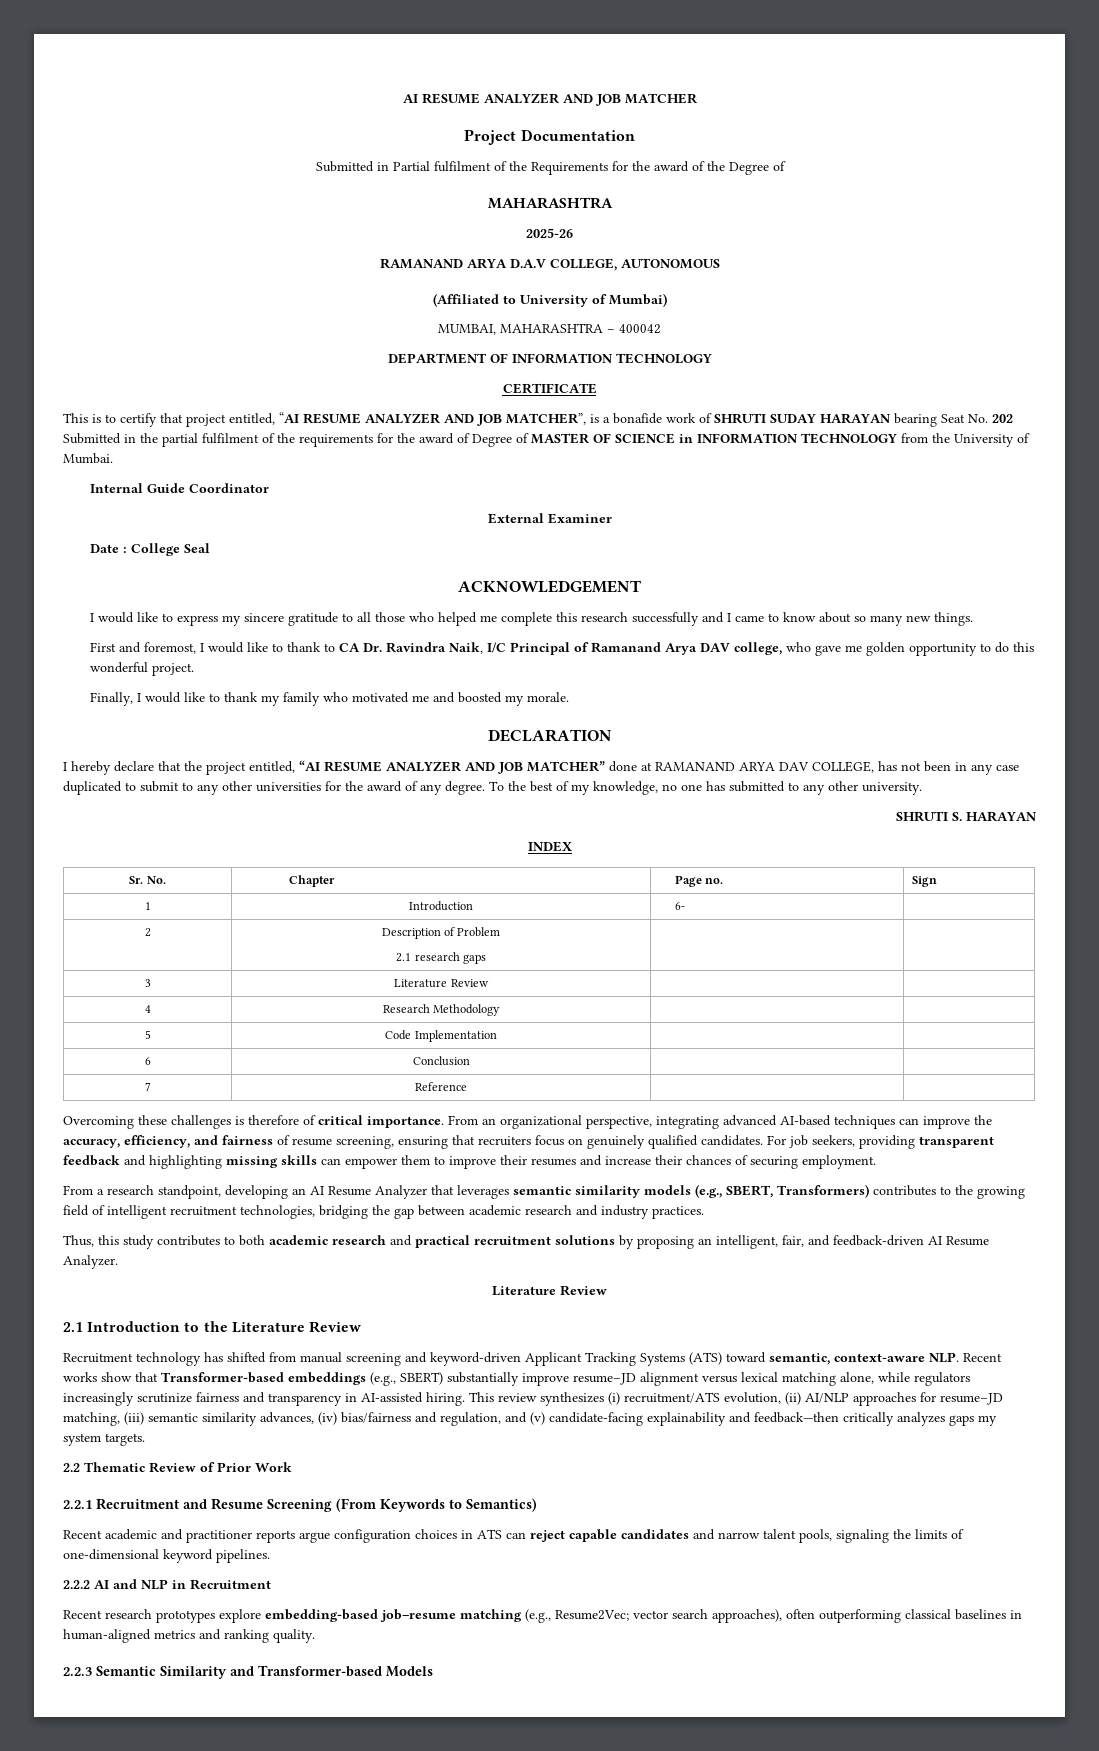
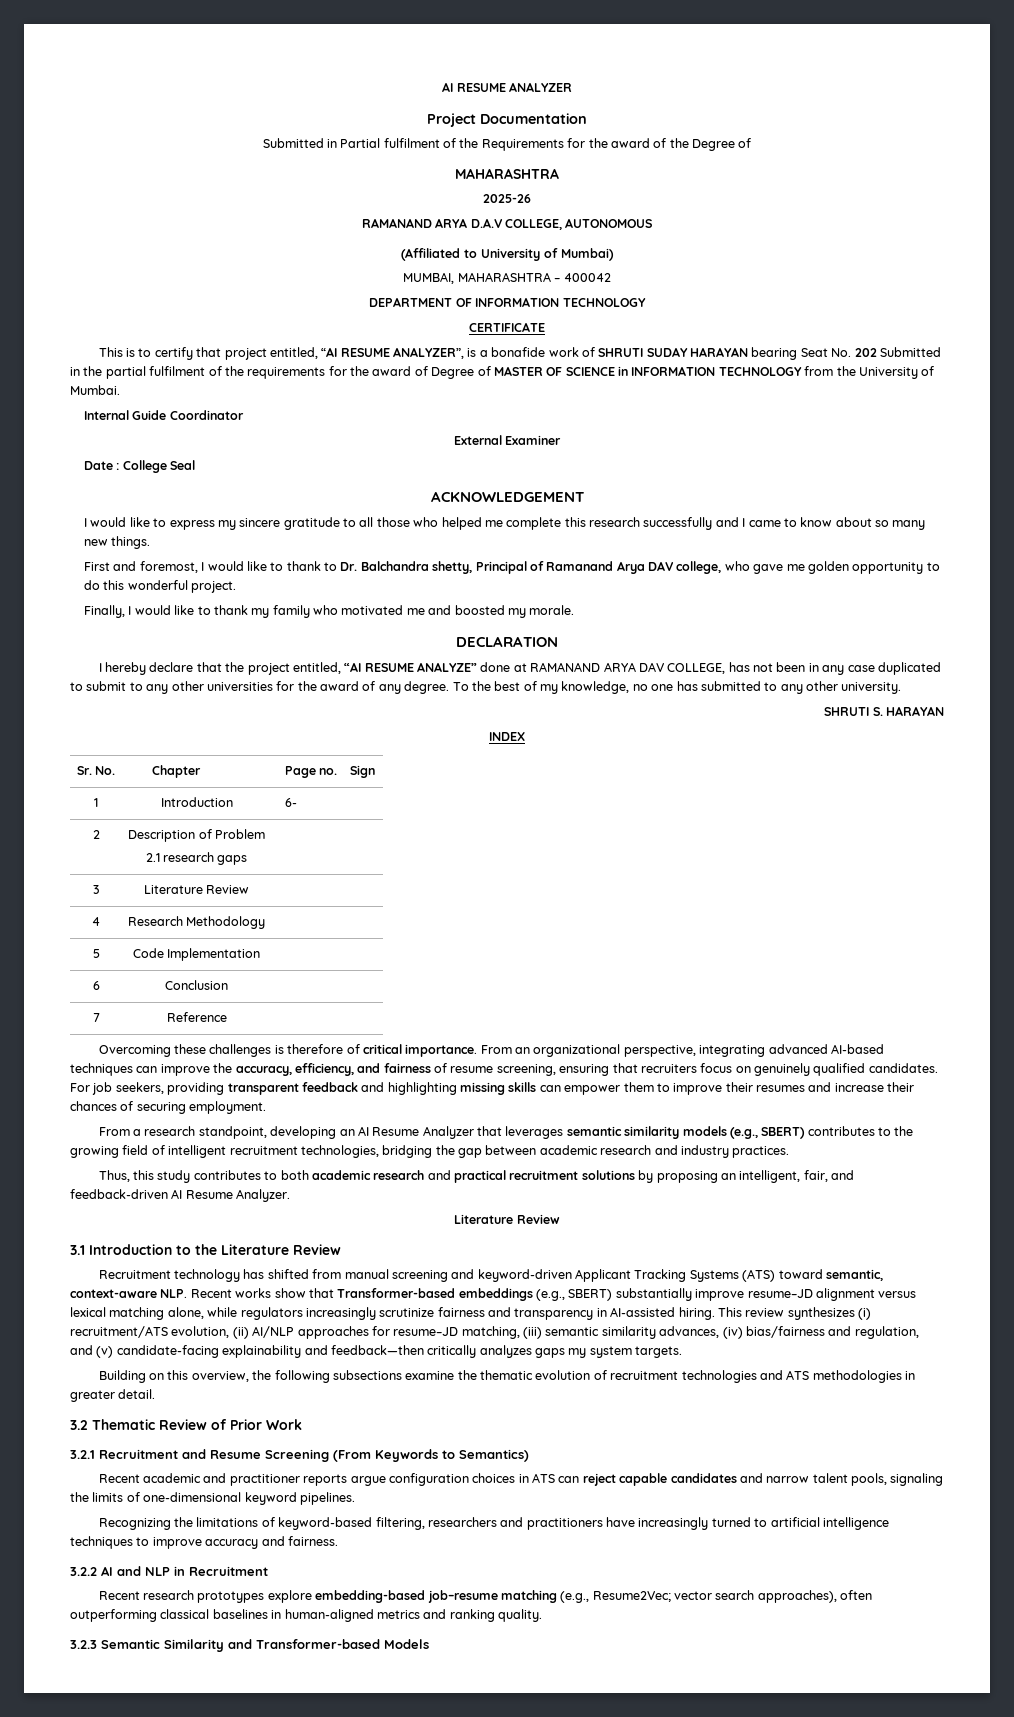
[562,93,697,106] AND JOB MATCHER -> (572, 87) none
[365,413,586,426] ANALYZER AND JOB MATCHER”, -> [393,347,465,359] ANALYZER”,
[339,642,507,654] CA Dr. Ravindra Naik, I/C -> [340,561,473,574] Dr. Balchandra shetty,
[386,761,605,774] ANALYZER AND JOB MATCHER” -> [417,662,478,672] ANALYZE”
[726,1184,869,1198] SBERT, Transformers) -> [761,1127,806,1139] SBERT)
[63,1322,83,1332] 2.1 -> [70,1245,85,1255] 3.1
[63,1463,80,1472] 2.2 -> [98,1370,916,1383] [70,1389,156,1402] [70,1420,88,1430] Building on this overview, the following subsections examine the thematic evolution of recruitment technologies and ATS methodologies in greater detail. // 3.2
[63,1500,92,1509] 2.2.1 -> [70,1450,95,1459] 3.2.1
[63,1580,90,1589] 2.2.2 -> [98,1517,889,1530] [70,1536,338,1549] [70,1567,97,1576] Recognizing the limitations of keyword-based filtering, researchers and practitioners have increasingly turned to artificial intelligence techniques to improve accuracy and fairness. // 3.2.2
[63,1667,92,1676] 2.2.3 -> [70,1640,97,1649] 3.2.3

